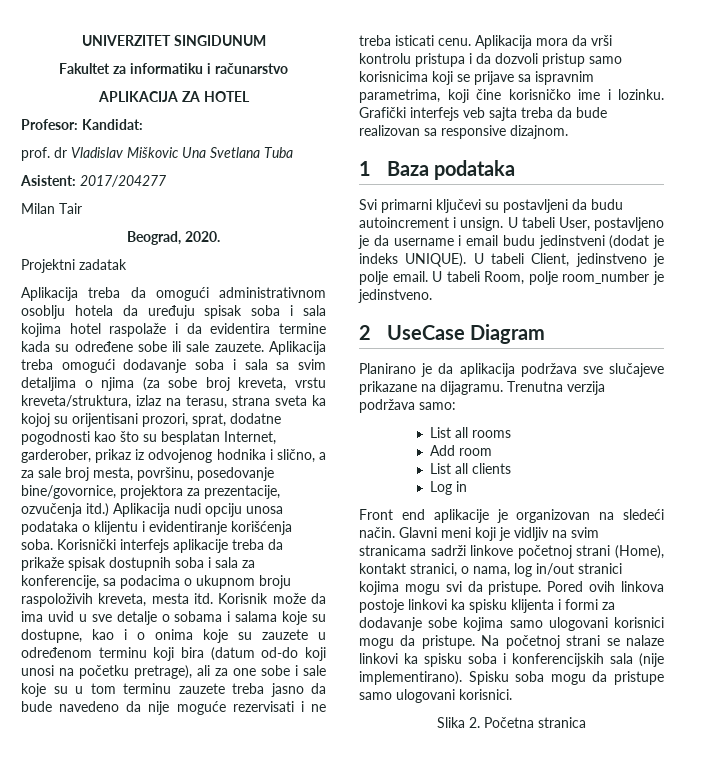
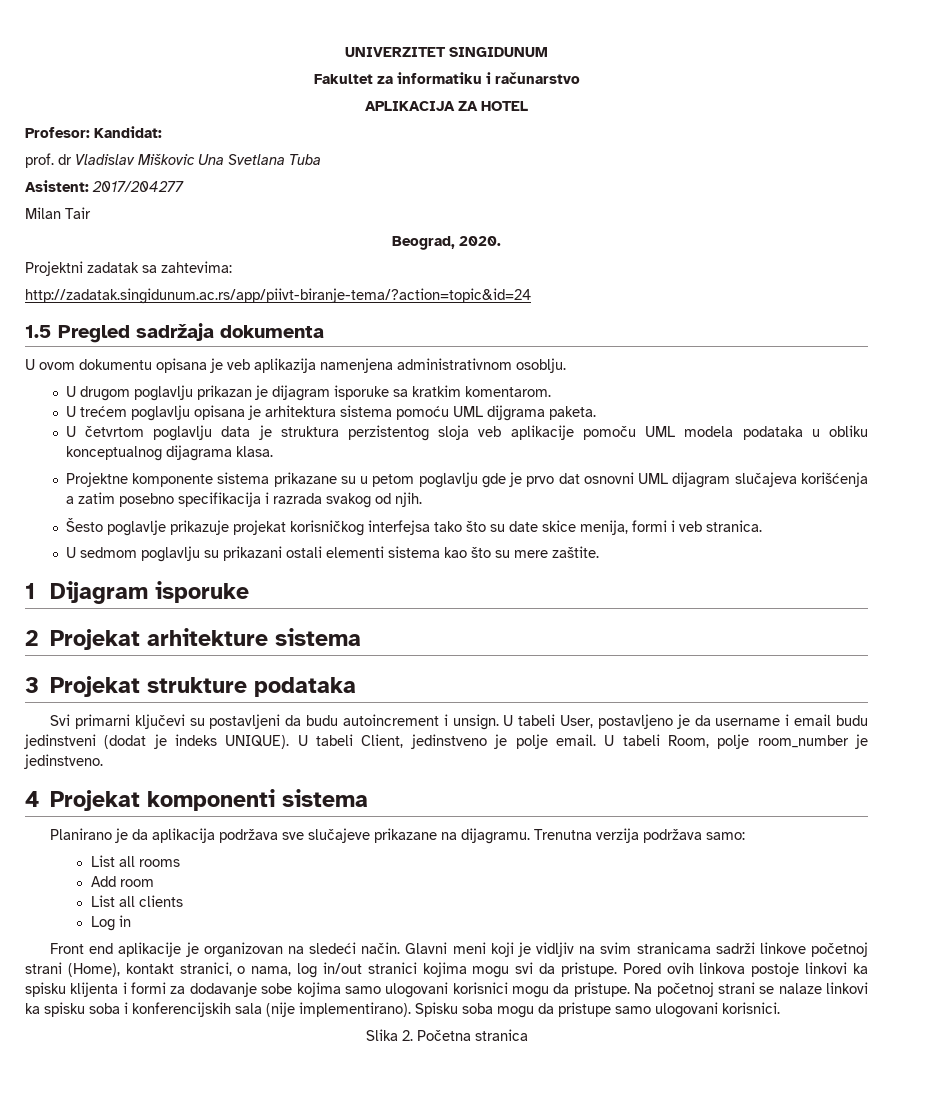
[21,287,326,301] [21,305,326,319] [21,323,326,337] [21,341,326,355] [21,359,327,373] [21,377,326,391] [21,395,326,409] [21,413,281,427] [21,431,276,445] [21,449,326,463] [21,467,274,481] [21,485,280,499] [21,503,283,517] [21,521,292,535] [21,539,283,553] [21,557,255,571] [21,575,291,589] [21,593,326,607] [21,611,326,625] [21,629,326,643] [21,647,326,661] [21,665,326,679] [21,683,326,697] [21,701,326,715] [359,35,612,49] [359,53,622,67] [359,71,594,85] [359,89,664,103] [359,107,607,121] [359,125,568,139] [359,161,429,176] // Aplikacija treba da omogući administrativnom osoblju hotela da uređuju spisak soba i sala kojima hotel raspolaže i da evidentira termine kada su određene sobe ili sale zauzete. Aplikacija treba omogući dodavanje soba i sala sa svim detaljima o njima (za sobe broj kreveta, vrstu kreveta/struktura, izlaz na terasu, strana sveta ka kojoj su orijentisani prozori, sprat, dodatne pogodnosti kao što su besplatan Internet, garderober, prikaz iz odvojenog hodnika i slično, a za sale broj mesta, površinu, posedovanje bine/govornice, projektora za prezentacije, ozvučenja itd.) Aplikacija nudi opciju unosa podataka o klijentu i evidentiranje korišćenja soba. Korisnički interfejs aplikacije treba da prikaže spisak dostupnih soba i sala za konferencije, sa podacima o ukupnom broju raspoloživih kreveta, mesta itd. Korisnik može da ima uvid u sve detalje o sobama i salama koje su dostupne, kao i o onima koje su zauzete u određenom terminu koji bira (datum od-do koji unosi na početku pretrage), ali za one sobe i sale koje su u tom terminu zauzete treba jasno da bude navedeno da nije moguće rezervisati i ne treba isticati cenu. Aplikacija mora da vrši kontrolu pristupa i da dozvoli pristup samo korisnicima koji se prijave sa ispravnim parametrima, koji čine korisničko ime i lozinku. Grafički interfejs veb sajta treba da bude realizovan sa responsive dizajnom. // 1 Baza -> [142,261,232,273] [25,288,531,304] [25,323,325,343] [25,358,566,373] [65,385,551,401] [65,405,596,421] [65,425,868,441] [65,445,273,461] [65,472,869,488] [65,492,422,508] [65,518,762,536] [65,546,599,562] [25,581,249,604] [25,628,361,650] [25,676,247,697] sa zahtevima: // http://zadatak.singidunum.ac.rs/app/piivt-biranje-tema/?action=topic&id=24 // 1.5 Pregled sadržaja dokumenta // U ovom dokumentu opisana je veb aplikazija namenjena administrativnom osoblju. // U drugom poglavlju prikazan je dijagram isporuke sa kratkim komentarom. // U trećem poglavlju opisana je arhitektura sistema pomoću UML dijgrama paketa. // U četvrtom poglavlju data je struktura perzistentog sloja veb aplikacije pomoču UML modela podataka u obliku konceptualnog dijagrama klasa. // Projektne komponente sistema prikazane su u petom poglavlju gde je prvo dat osnovni UML dijagram slučajeva korišćenja a zatim posebno specifikacija i razrada svakog od njih. // Šesto poglavlje prikazuje projekat korisničkog interfejsa tako što su date skice menija, formi i veb stranica. // U sedmom poglavlju su prikazani ostali elementi sistema kao što su mere zaštite. // 1 Dijagram isporuke // 2 Projekat arhitekture sistema // 3 Projekat strukture
[359,324,546,344] 2 UseCase Diagram -> [25,789,368,811] 4 Projekat komponenti sistema

